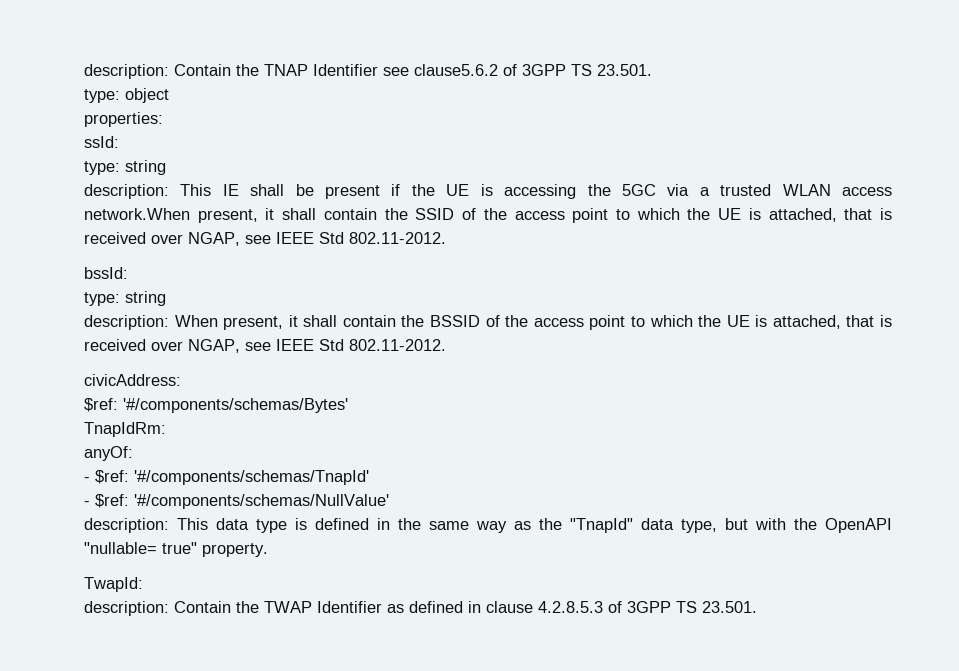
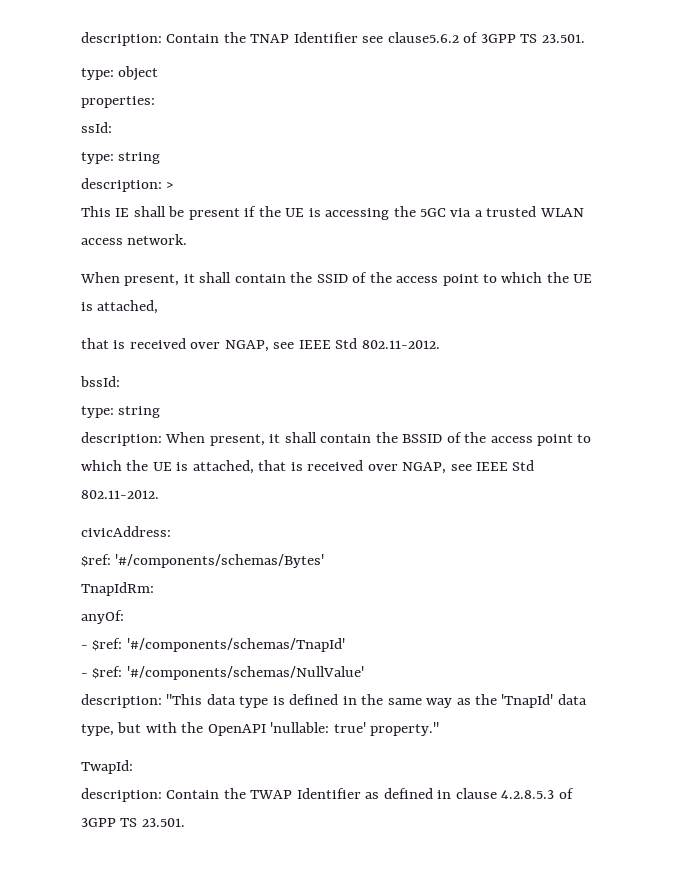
(169, 191) none -> [166,181,175,189] > //
[84,208,190,220] network.When -> [127,234,188,245] [80,272,120,283] network. // When
(837, 215) none -> (159, 307) //
[177,518,208,530] This -> [166,694,203,705] "This
[570,518,633,533] "TnapId" -> [501,694,554,708] 'TnapId'
[84,542,268,557] "nullable= true" property. -> [270,722,440,736] 'nullable: true' property."

